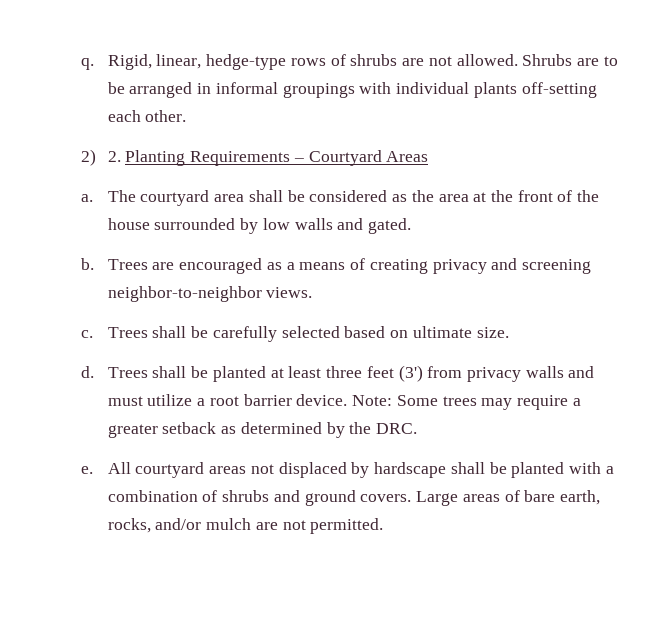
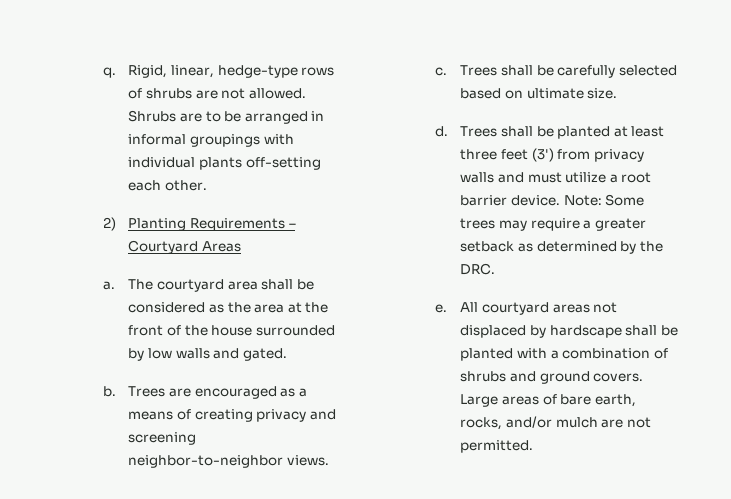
[107,151,121,162] 2. -> (117, 224) none

